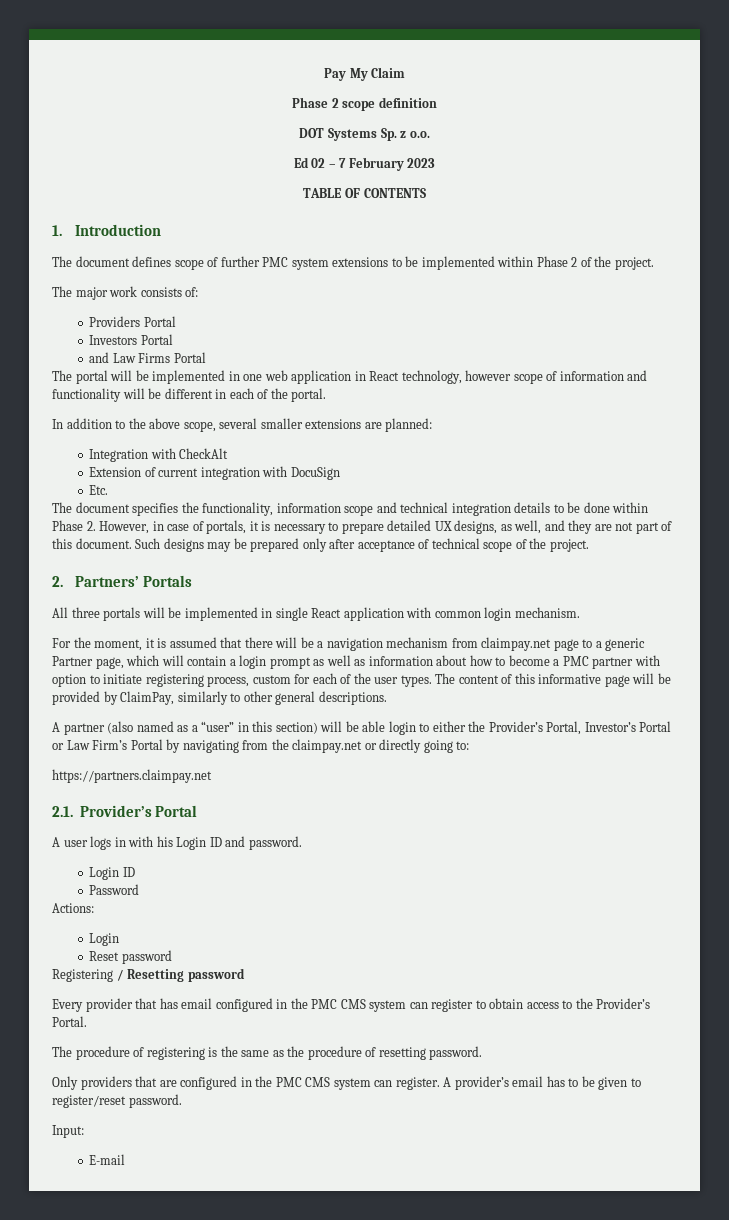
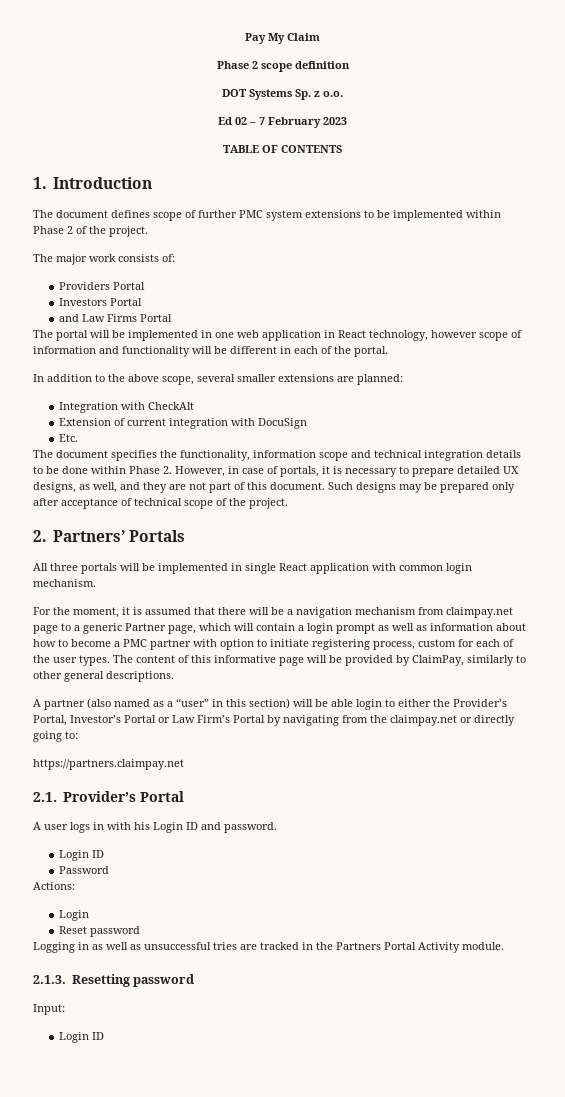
[52,968,245,982] [52,998,651,1012] [52,1016,87,1027] [52,1046,483,1060] [52,1076,641,1090] [52,1094,182,1108] Registering / Resetting password // Every provider that has email configured in the PMC CMS system can register to obtain access to the Provider’s Portal. // The procedure of registering is the same as the procedure of resetting password. // Only providers that are configured in the PMC CMS system can register. A provider’s email has to be given to register/reset password. -> [33,942,504,953] [33,974,194,987] Logging in as well as unsuccessful tries are tracked in the Partners Portal Activity module. // 2.1.3. Resetting password
[89,1154,126,1165] E-mail -> [58,1032,104,1043] Login ID

